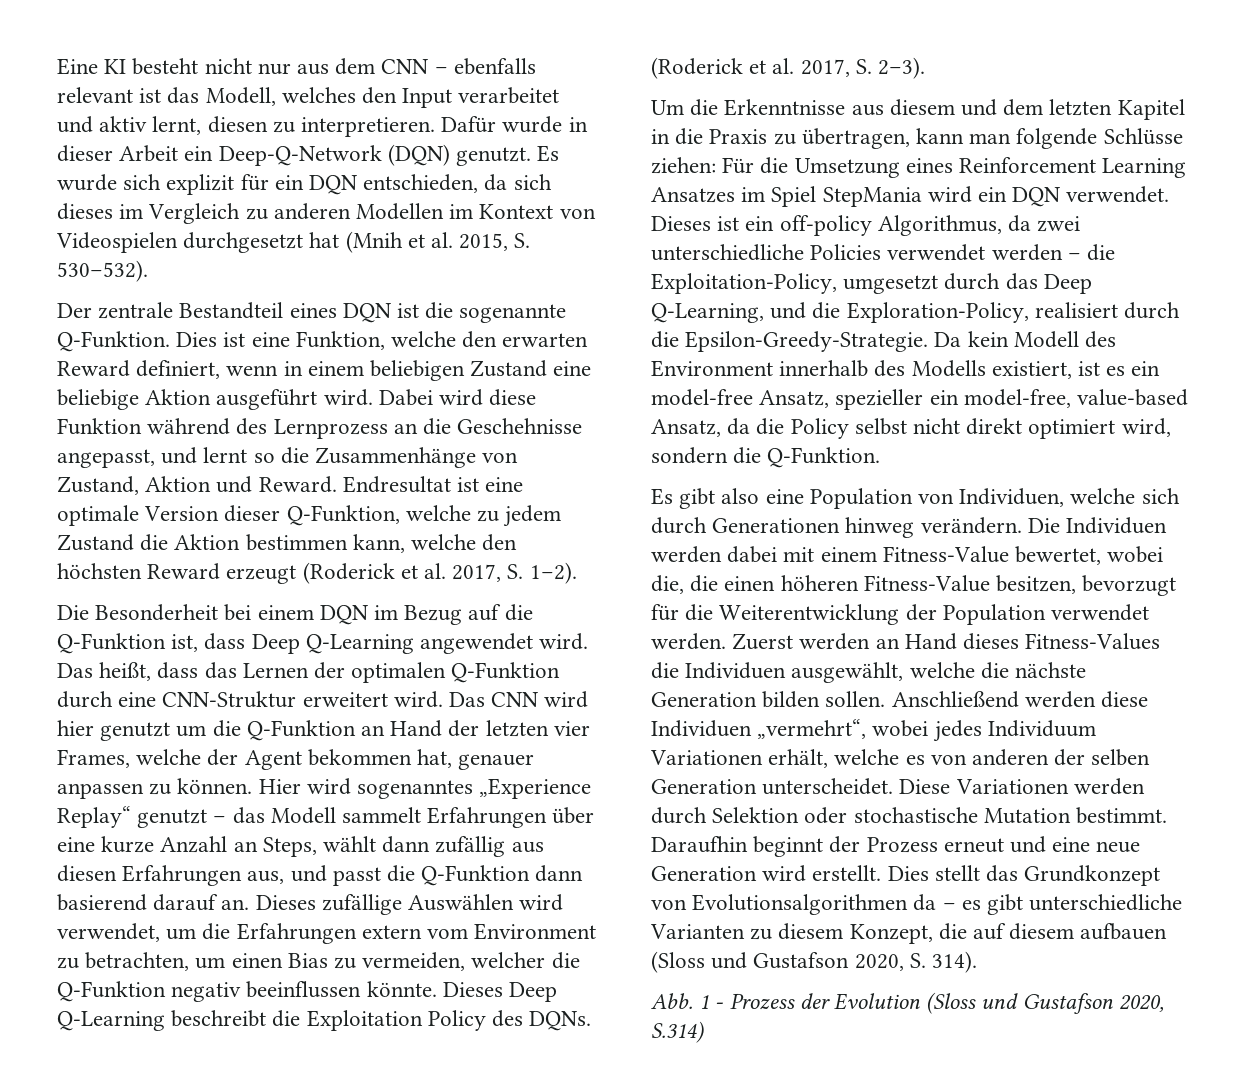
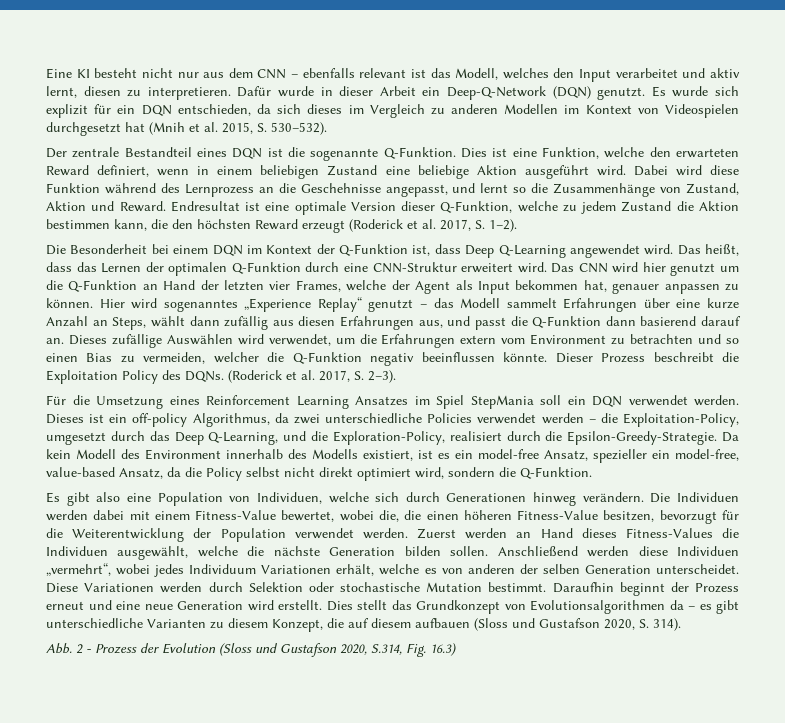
[502,333,589,347] erwarten -> [676,148,739,158] erwarteten
[411,534,477,550] welche -> [151,219,168,229] die
[404,604,533,625] Bezug auf die -> [266,244,335,254] Kontext der
(302, 760) none -> [455,280,510,294] als Input
[85,952,226,971] betrachten, um -> [630,334,739,344] betrachten und so
[442,982,558,1002] [57,1011,165,1031] Dieses Deep Q-Learning -> [555,353,646,363] Dieser Prozess
[651,99,1185,120] [651,128,1183,149] [651,157,716,174] Um die Erkenntnisse aus diesem und dem letzten Kapitel in die Praxis zu übertragen, kann man folgende Schlüsse ziehen: -> (396, 376) none
[927,186,1170,207] wird ein DQN verwendet. -> [540,395,739,407] soll ein DQN verwendet werden.
[699,994,710,1009] 1 -> [76,644,83,654] 2
[651,1021,704,1043] S.314) -> [371,643,457,657] S.314, Fig. 16.3)

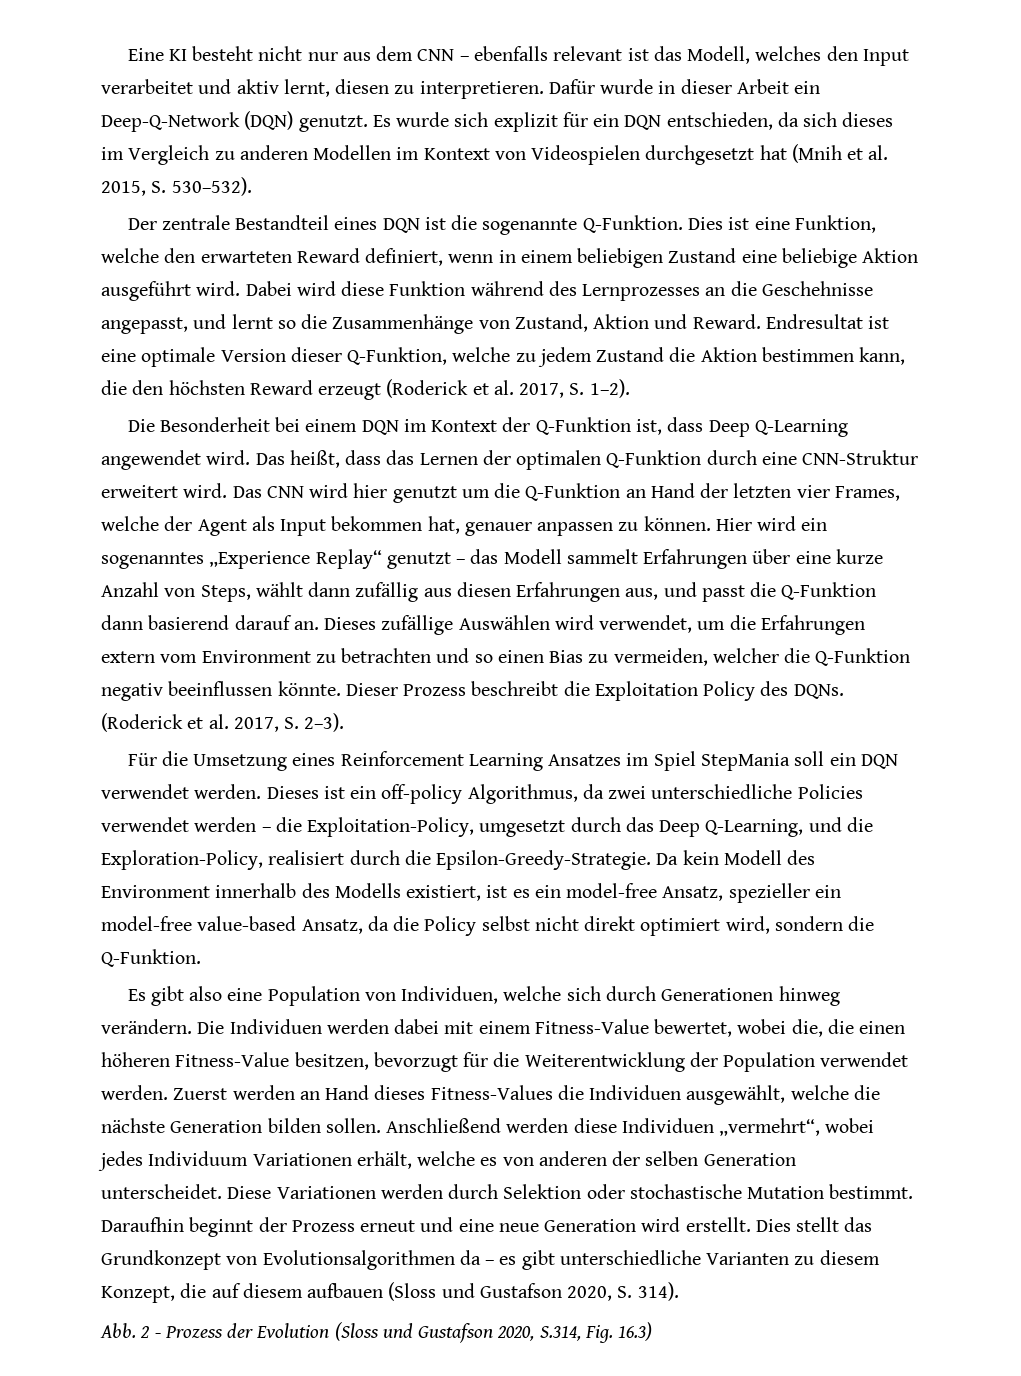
[184,184,254,197] Lernprozess -> [582,284,701,301] Lernprozesses
(158, 303) none -> [801,518,828,531] ein
[92,320,108,326] an -> [164,588,196,597] von
[675,449,739,461] model-free, -> [101,916,192,931] model-free

